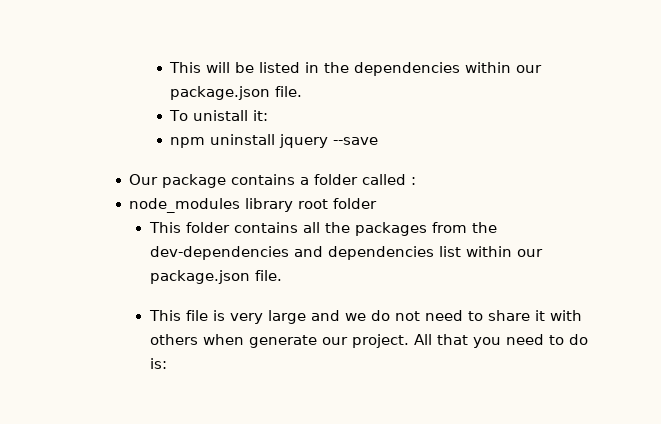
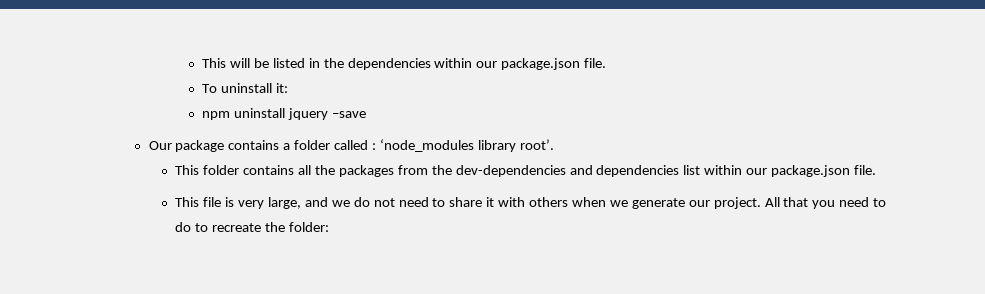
[193,110,249,121] unistall -> [220,83,272,93] uninstall
[333,137,379,145] --save -> [331,111,366,118] –save
[129,198,378,213] // node_modules library root folder -> [379,139,554,152] ‘node_modules library root’.
[267,310,306,324] large -> [267,197,301,209] large,
(244, 339) none -> [609,200,628,207] we
[149,358,167,369] is: -> [195,222,329,232] to recreate the folder:

